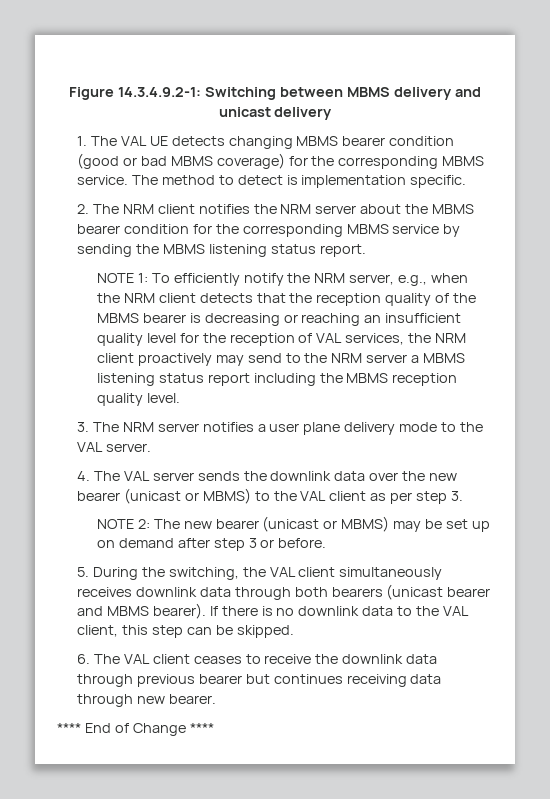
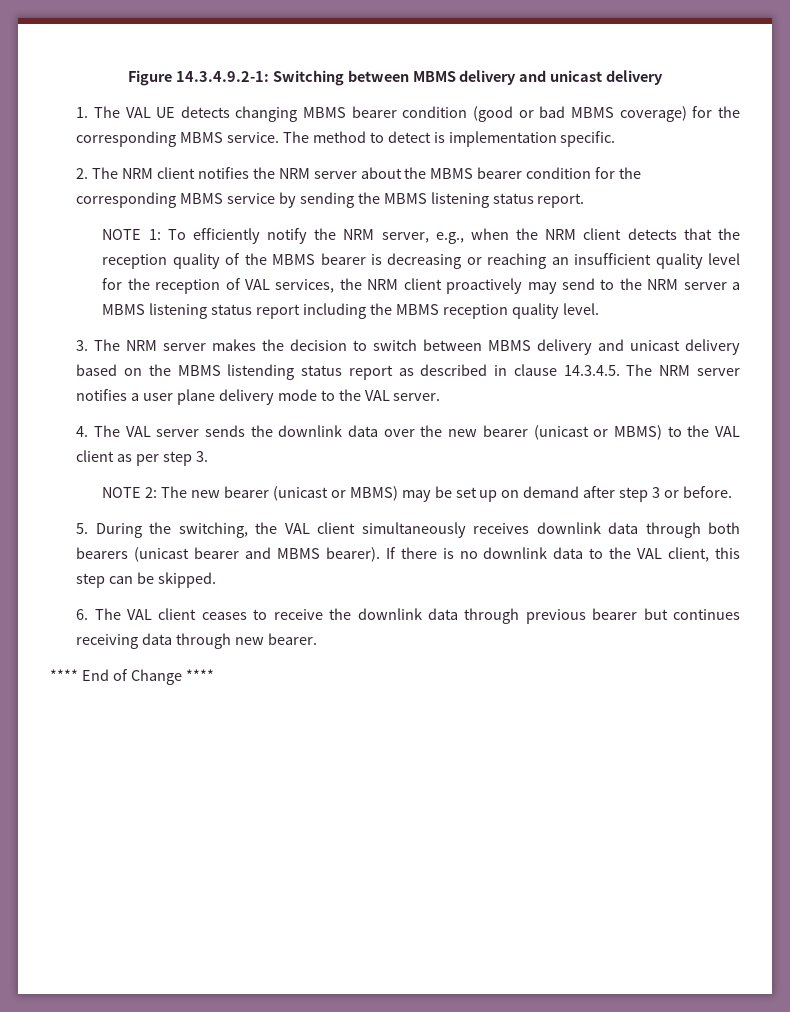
(199, 427) none -> [212,339,740,355] [76,364,741,380] makes the decision to switch between MBMS delivery and unicast delivery based on the MBMS listending status report as described in clause 14.3.4.5. The NRM server

